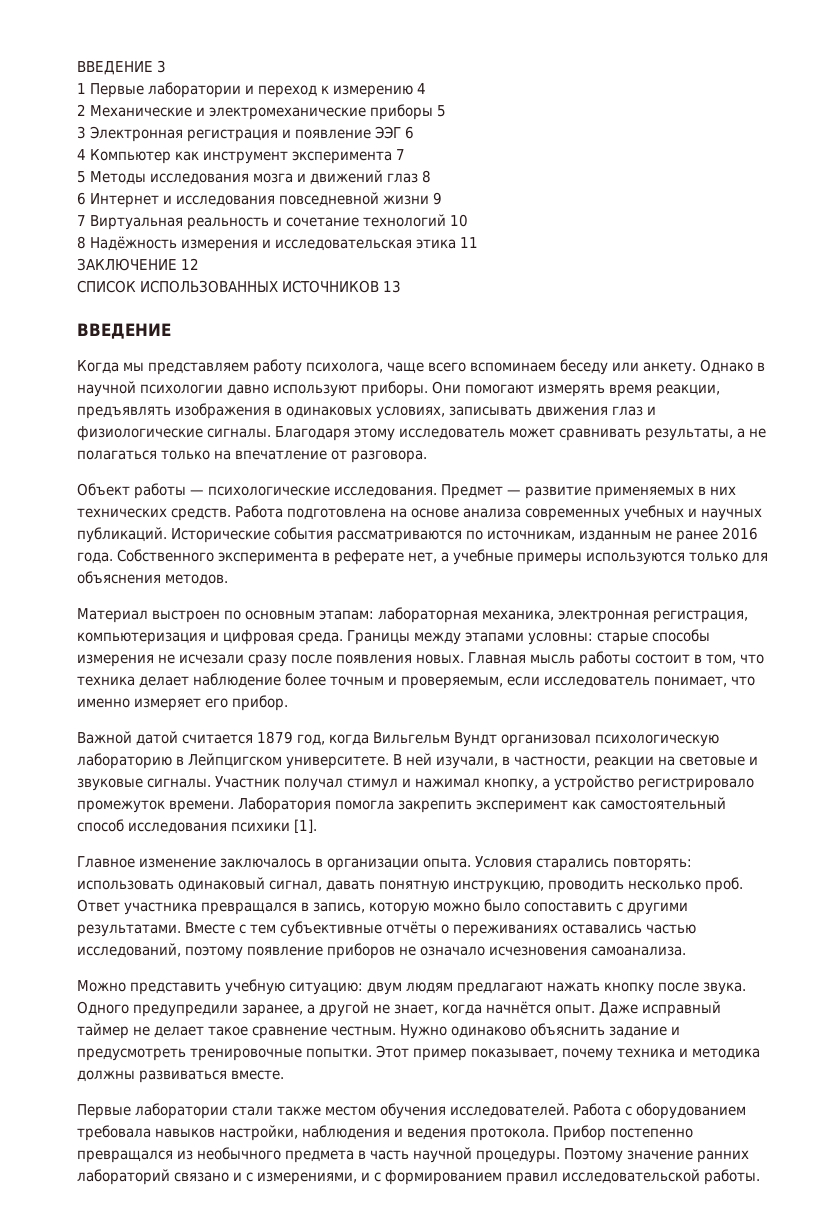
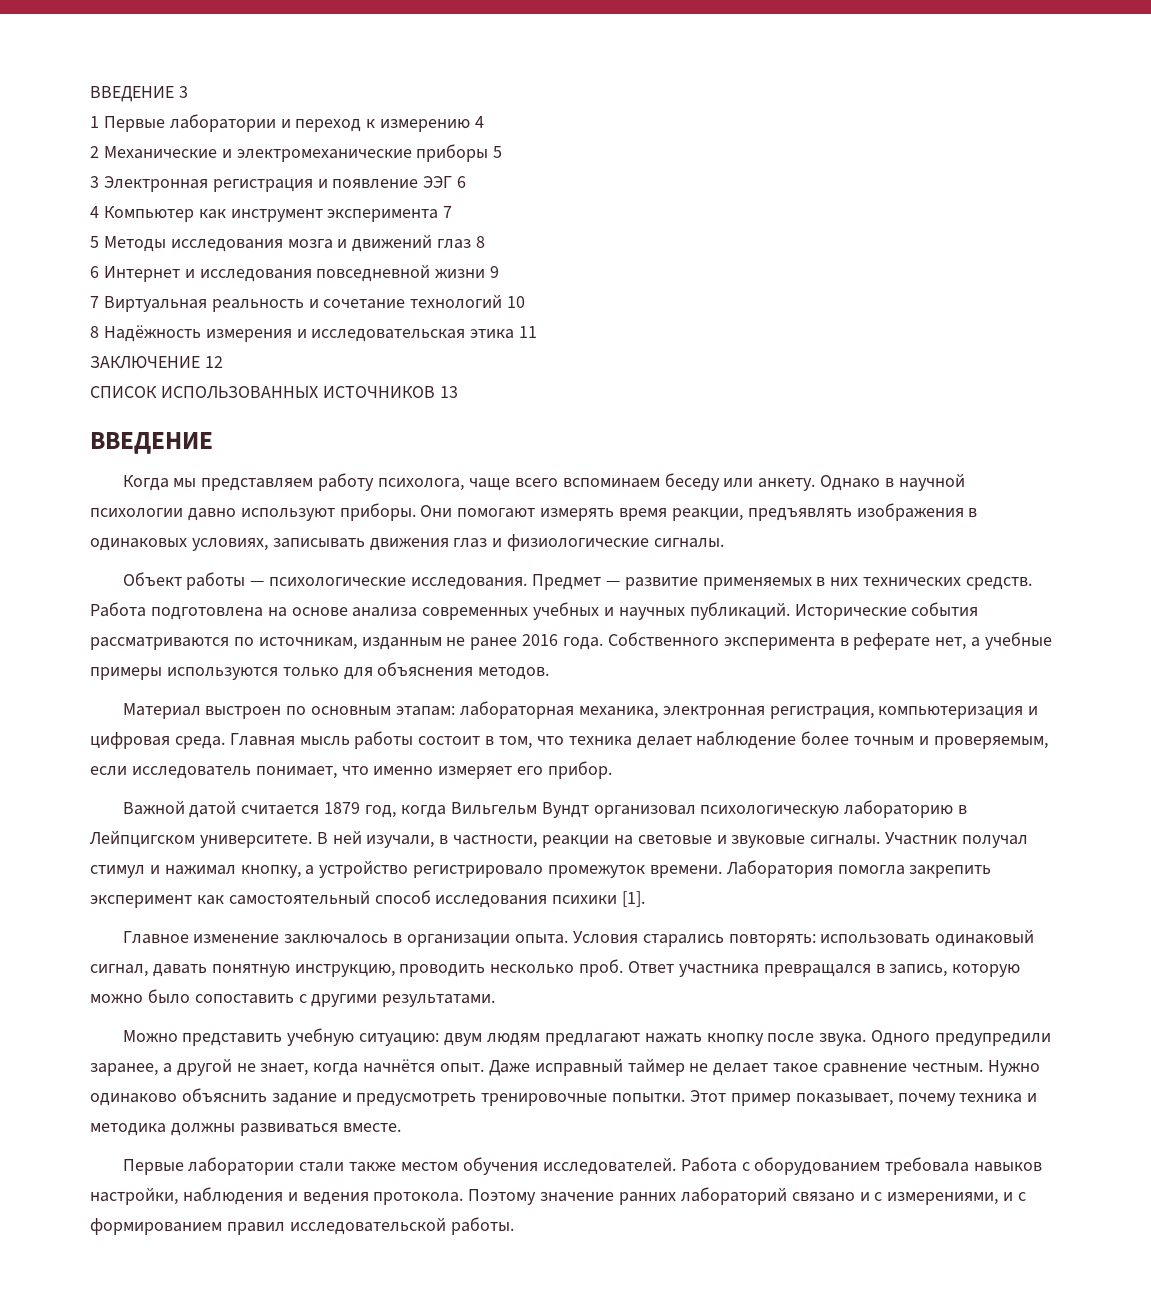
[275,426,766,441] [77,450,427,463] Благодаря этому исследователь может сравнивать результаты, а не полагаться только на впечатление от разговора. -> (725, 543) none
[347,629,710,645] [77,654,464,667] Границы между этапами условны: старые способы измерения не исчезали сразу после появления новых. -> (225, 742) none
[185,921,696,937] [77,943,686,959] Вместе с тем субъективные отчёты о переживаниях оставались частью исследований, поэтому появление приборов не означало исчезновения самоанализа. -> (496, 1000) none
[553,1125,693,1141] [77,1147,560,1163] Прибор постепенно превращался из необычного предмета в часть научной процедуры. -> (464, 1198) none

